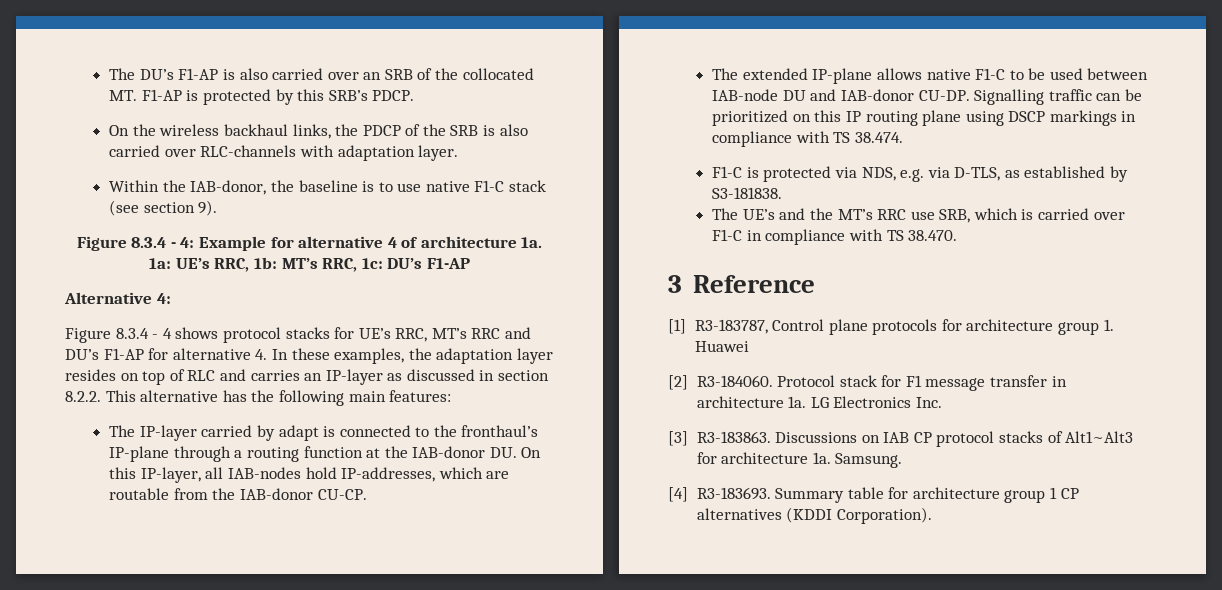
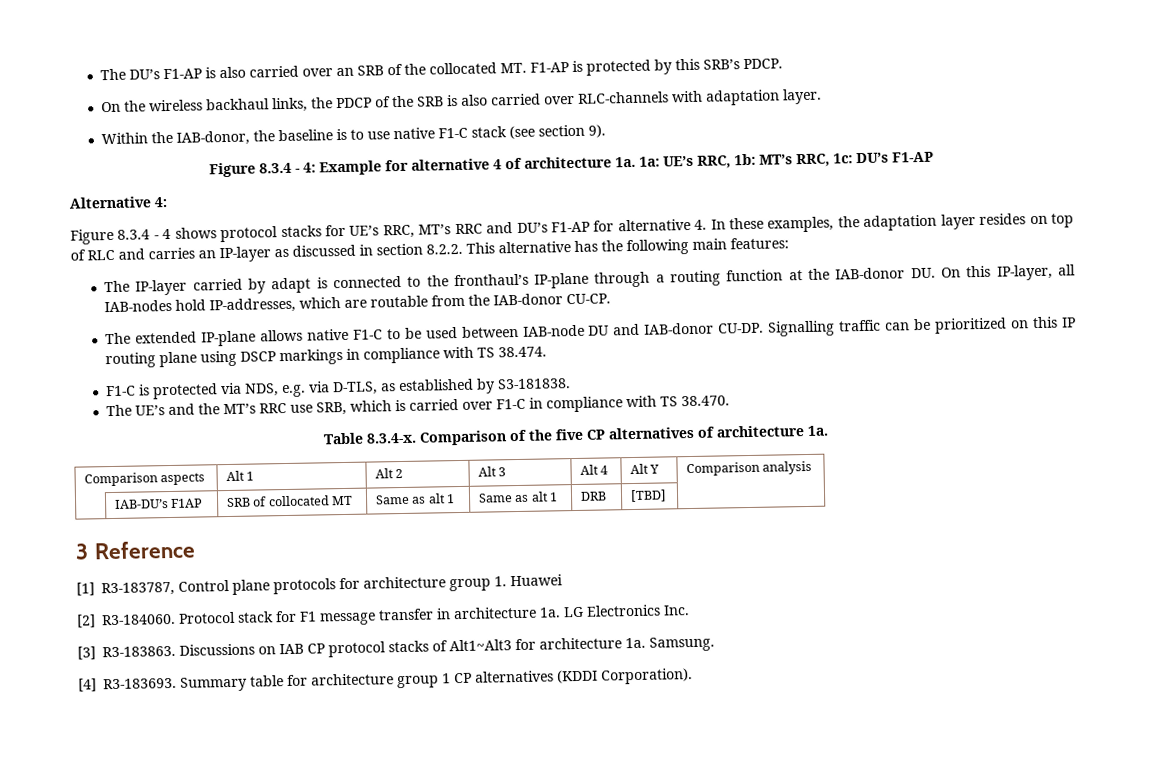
(958, 235) none -> [322,425,829,446] [84,472,206,487] [226,470,255,482] [375,468,404,479] [478,466,507,477] [580,464,609,475] [630,463,660,475] [686,460,813,477] [115,498,204,509] [227,495,354,508] [375,493,456,505] [478,491,559,503] [580,491,608,501] [630,489,668,503] // Table 8.3.4-x. Comparison of the five CP alternatives of architecture 1a. // Comparison aspects | Alt 1 | Alt 2 | Alt 3 | Alt 4 | Alt Y | Comparison analysis // | IAB-DU’s F1AP | SRB of collocated MT | Same as alt 1 | Same as alt 1 | DRB | [TBD] |

